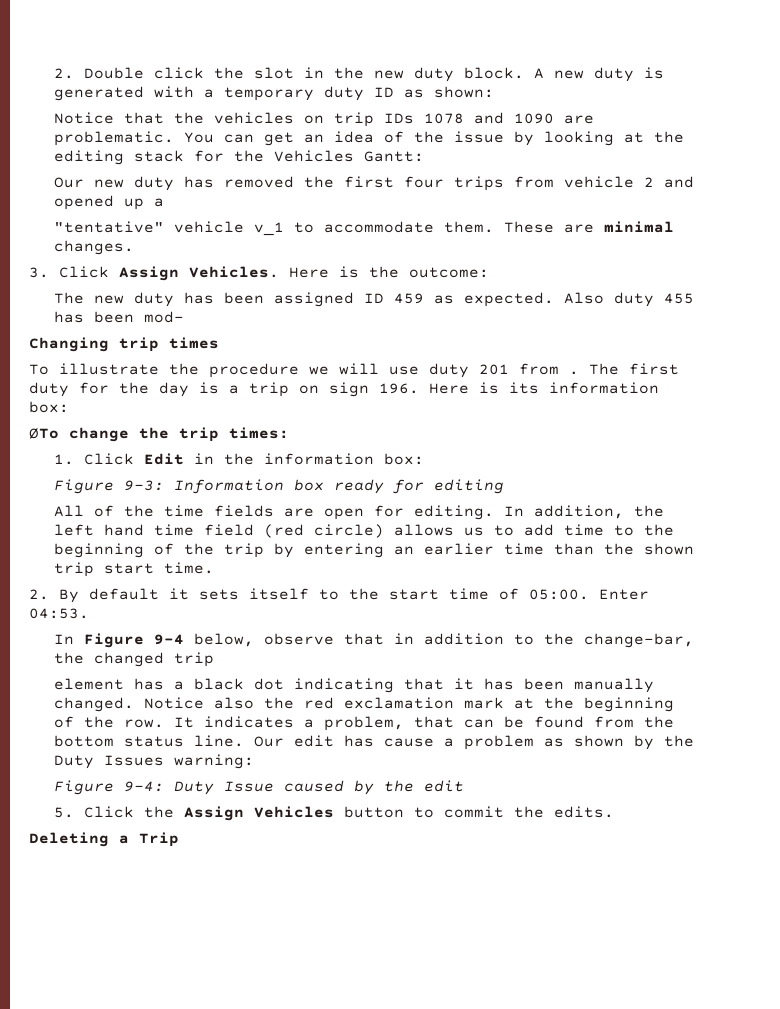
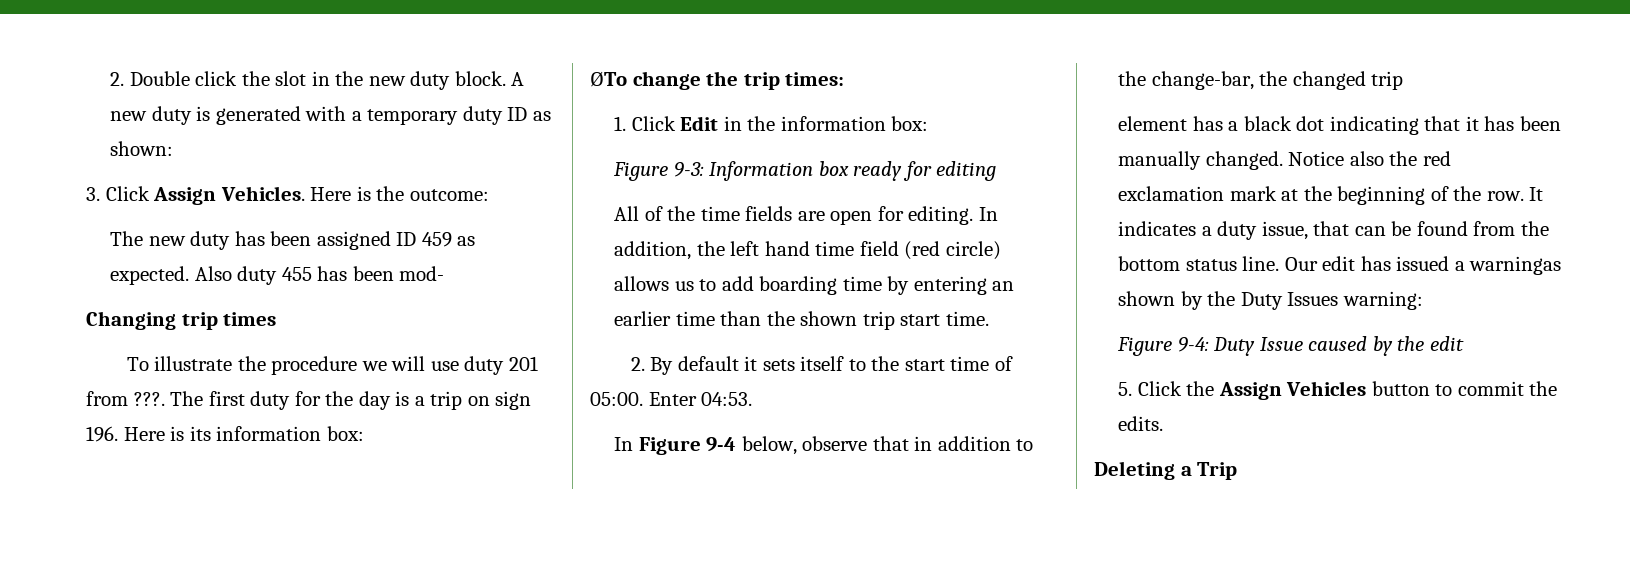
[54,112,595,127] [54,131,685,146] [54,150,425,165] [54,176,695,191] [54,195,165,210] [54,221,675,236] [54,240,135,255] // Notice that the vehicles on trip IDs 1078 and 1090 are problematic. You can get an idea of the issue by looking at the editing stack for the Vehicles Gantt: // Our new duty has removed the first four trips from vehicle 2 and opened up a // "tentative" vehicle v_1 to accommodate them. These are minimal changes. -> (173, 148) none
[569,371,579,375] . -> [133,392,165,406] ???.
[564,524,675,536] [54,543,265,558] time to the beginning of the trip -> [759,276,882,295] boarding time
[324,716,405,731] problem, -> [1217,221,1308,240] duty issue,
[384,735,565,750] cause a problem as -> [1396,256,1562,275] issued a warningas

